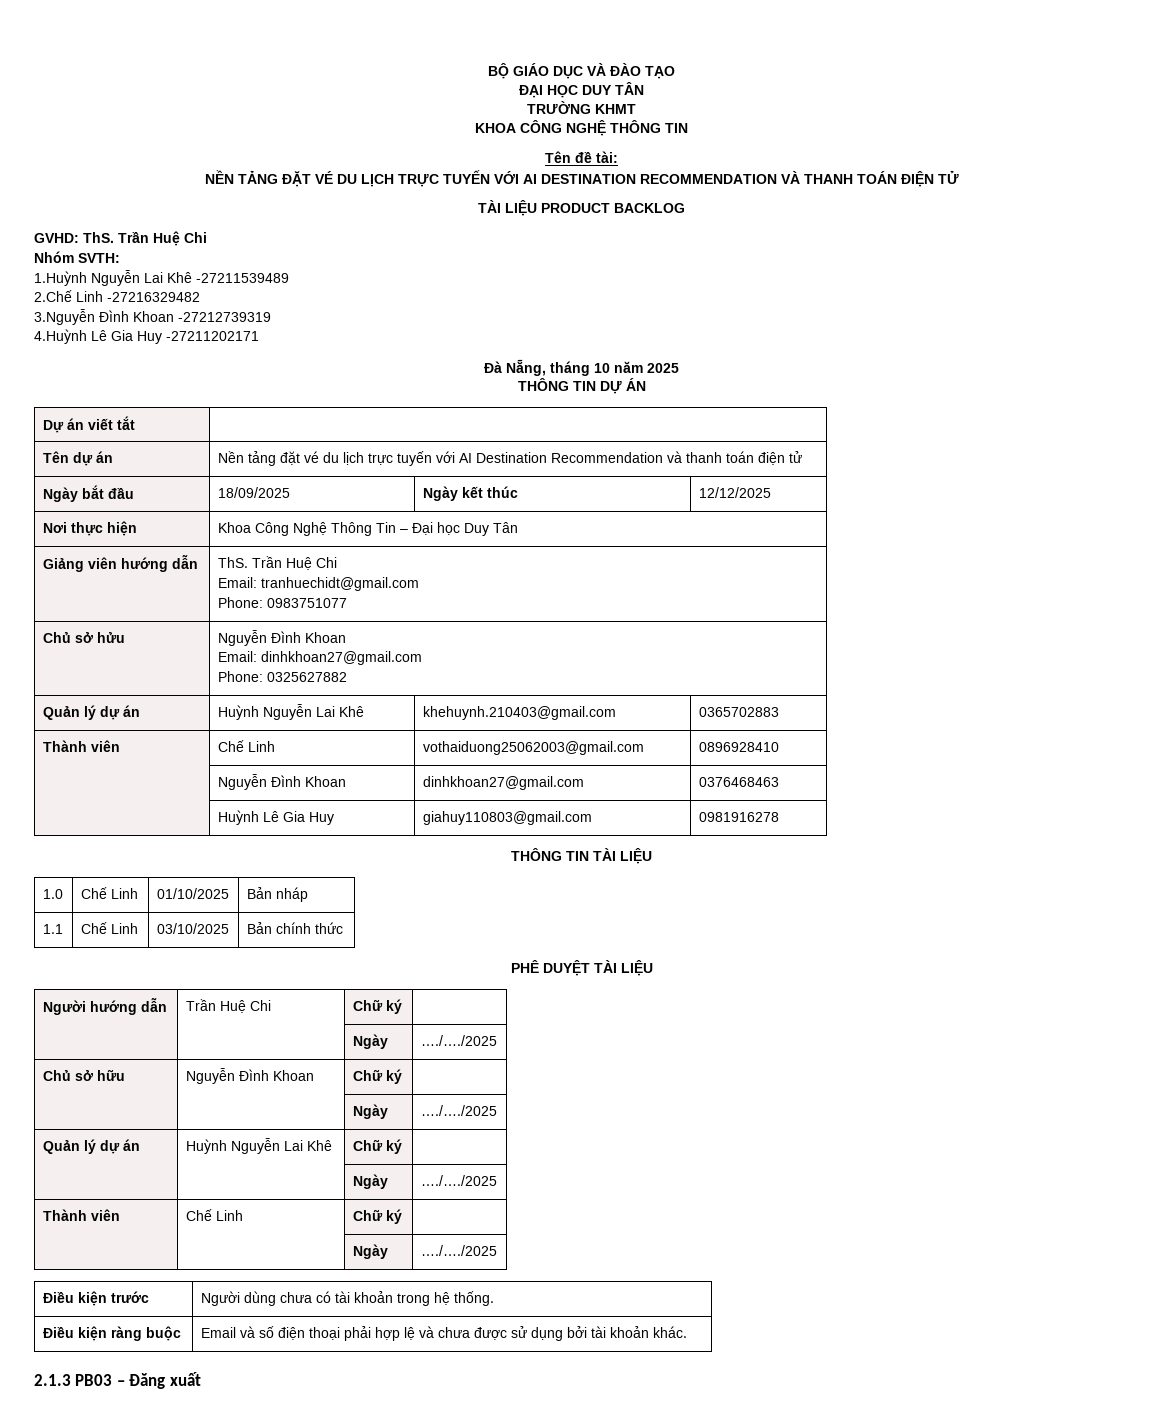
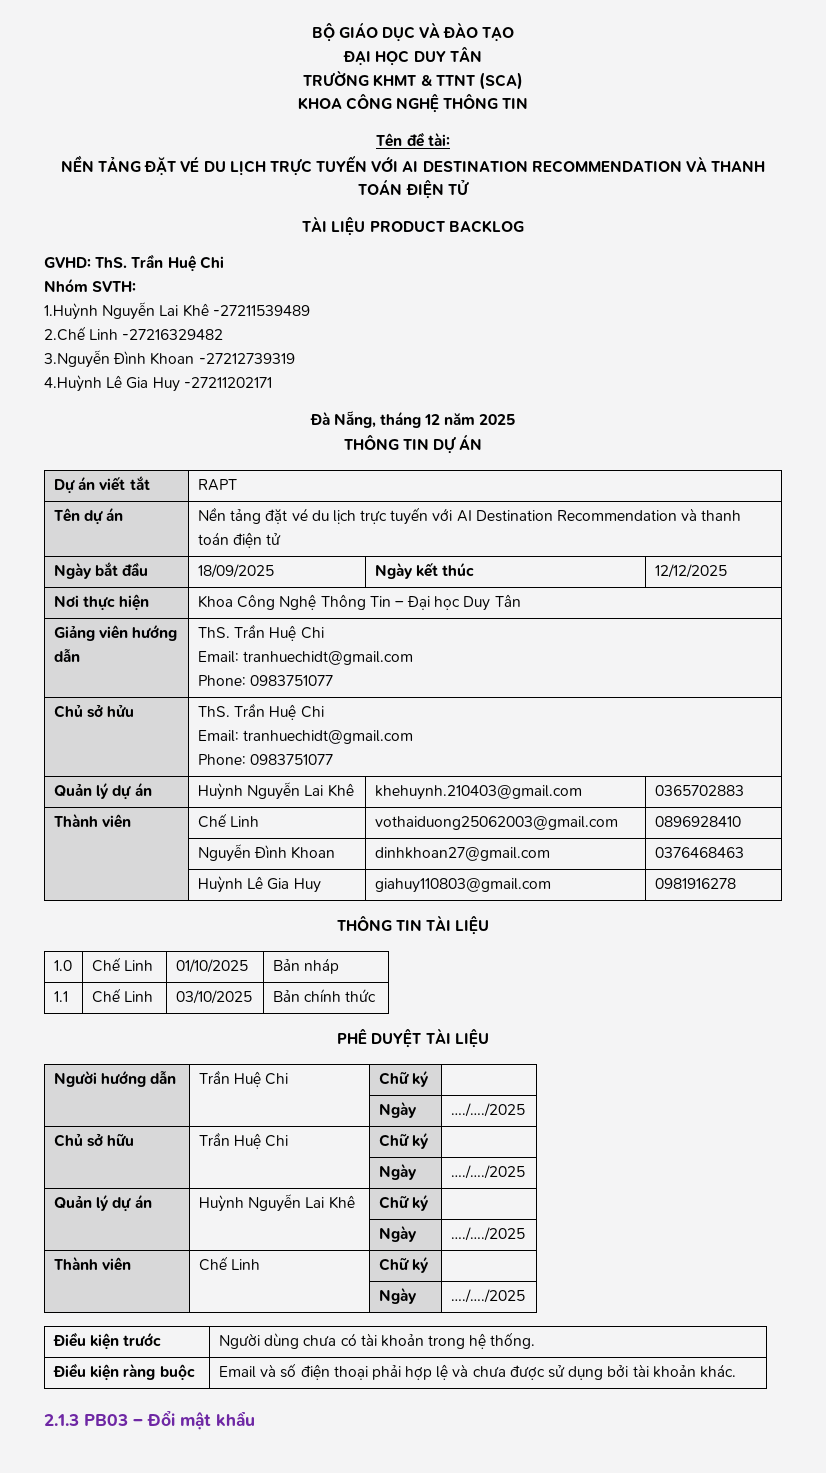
(636, 109) none -> [420,72,523,90] & TTNT (SCA)
[594,363,610,373] 10 -> [424,414,441,425] 12
(135, 423) none -> [197,479,237,491] RAPT
[217,630,346,646] [217,651,422,665] [217,671,347,682] Nguyễn Đình Khoan // Email: dinhkhoan27@gmail.com // Phone: 0325627882 -> [197,703,324,720] [197,730,414,744] [197,754,334,765] ThS. Trần Huệ Chi // Email: tranhuechidt@gmail.com // Phone: 0983751077
[185,1068,314,1084] Nguyễn Đình Khoan -> [198,1132,289,1149] Trần Huệ Chi
[129,1372,201,1389] Đăng xuất -> [147,1411,255,1430] Đổi mật khẩu

